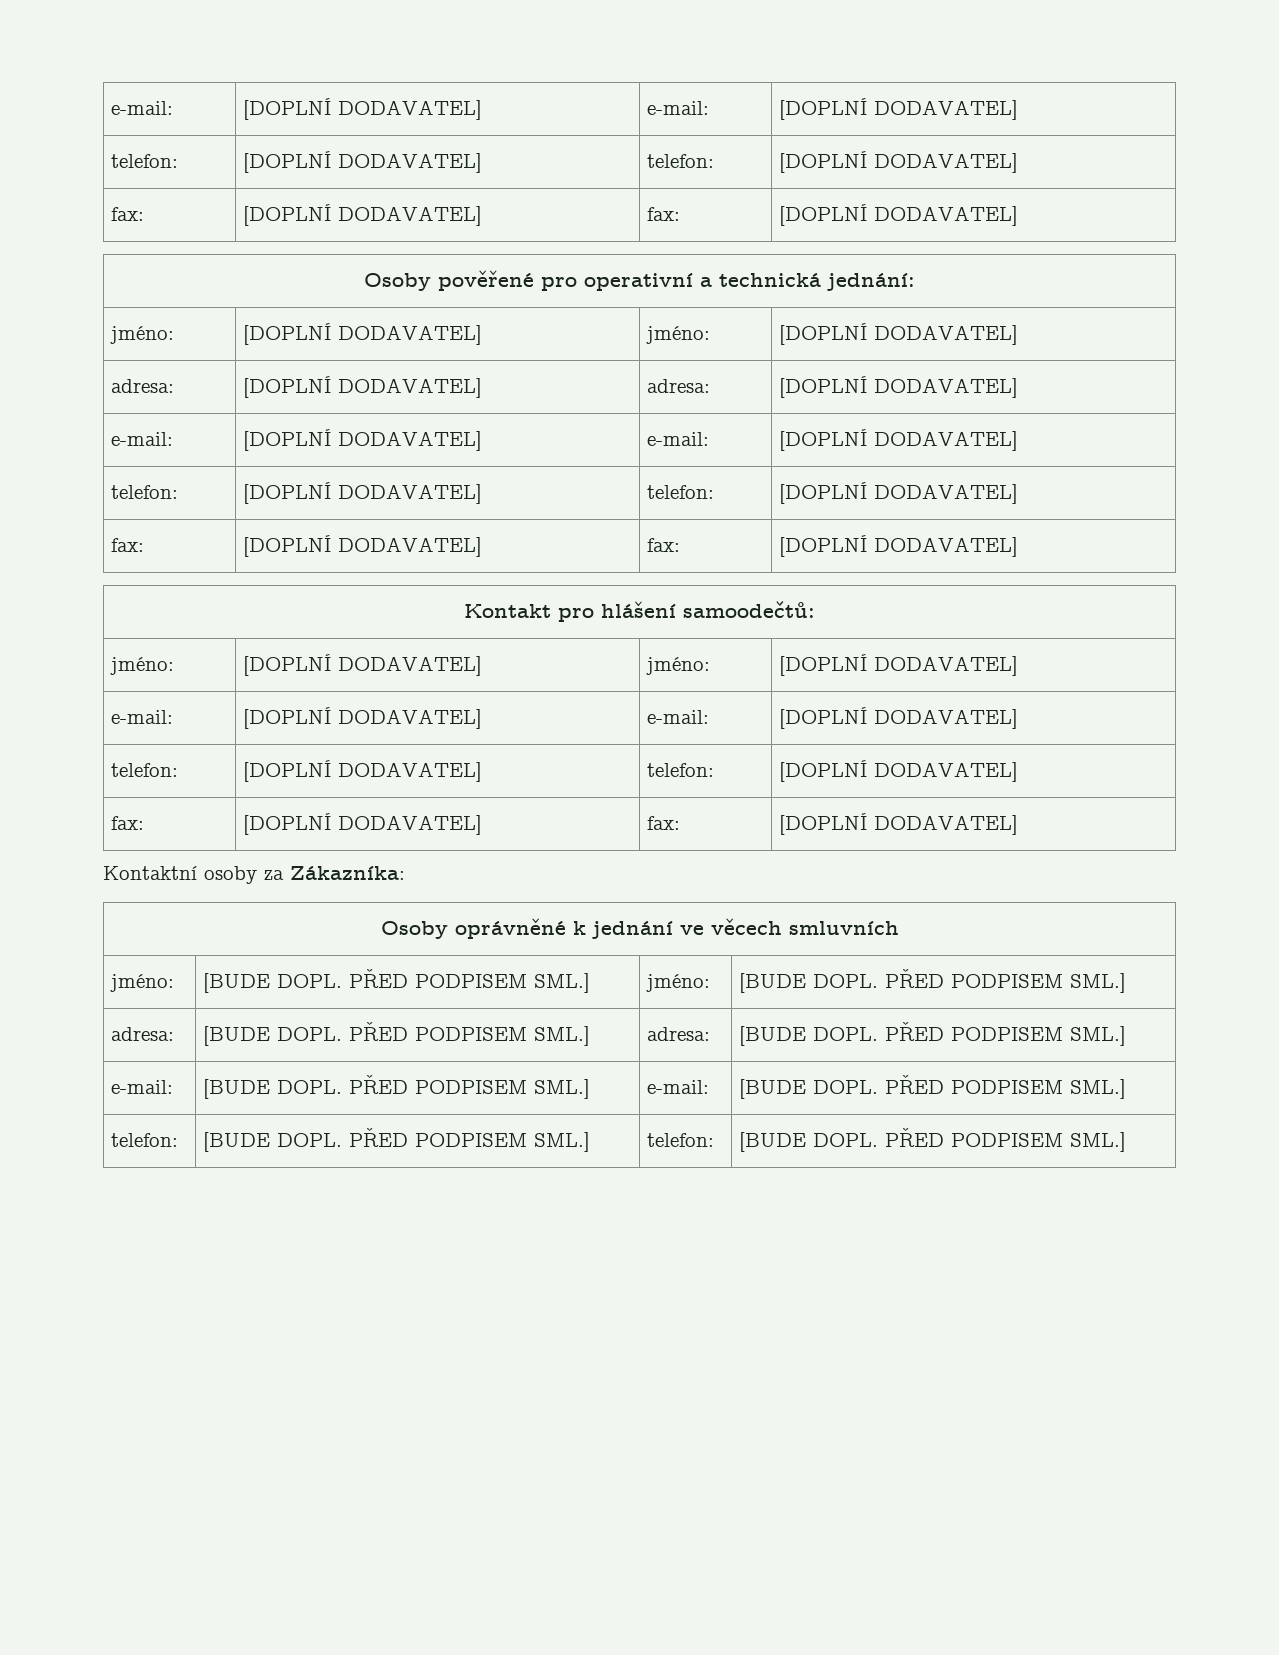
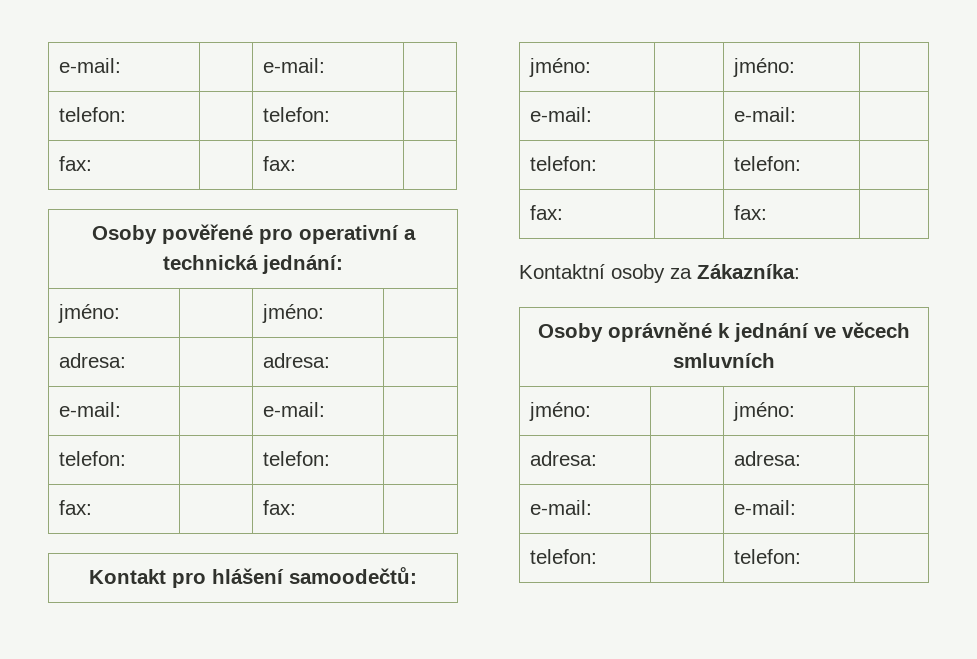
[111,101,174,115] [243,98,483,120] [647,101,710,115] [779,98,1019,120] [111,154,179,168] [243,151,483,173] [647,154,715,168] [779,151,1019,173] [111,207,145,221] [243,204,483,226] [647,207,681,221] [779,204,1019,226] e-mail: | [DOPLNÍ DODAVATEL] | e-mail: | [DOPLNÍ DODAVATEL] // telefon: | [DOPLNÍ DODAVATEL] | telefon: | [DOPLNÍ DODAVATEL] // fax: | [DOPLNÍ DODAVATEL] | fax: | [DOPLNÍ DODAVATEL] -> [58,58,121,73] [262,58,325,73] [58,107,126,122] [262,107,330,122] [58,156,92,171] [262,156,296,171] e-mail: | | e-mail: | // telefon: | | telefon: | // fax: | | fax: |
[243,323,483,345] [646,326,711,344] [779,323,1019,345] [111,379,175,393] [243,376,483,398] [647,379,711,393] [779,376,1019,398] [111,432,174,446] [243,429,483,451] [647,432,710,446] [779,429,1019,451] [111,485,179,499] [243,482,483,504] [647,485,715,499] [779,482,1019,504] [111,538,145,552] [243,535,483,557] [647,538,681,552] [779,535,1019,557] [DOPLNÍ DODAVATEL] | jméno: | [DOPLNÍ DODAVATEL] // adresa: | [DOPLNÍ DODAVATEL] | adresa: | [DOPLNÍ DODAVATEL] // e-mail: | [DOPLNÍ DODAVATEL] | e-mail: | [DOPLNÍ DODAVATEL] // telefon: | [DOPLNÍ DODAVATEL] | telefon: | [DOPLNÍ DODAVATEL] // fax: | [DOPLNÍ DODAVATEL] | fax: | [DOPLNÍ DODAVATEL] -> [261,304,324,323] [58,353,126,368] [262,353,330,368] [58,402,121,417] [262,402,325,417] [58,451,126,466] [262,451,330,466] [58,500,92,515] [262,500,296,515] | jméno: | // adresa: | | adresa: | // e-mail: | | e-mail: | // telefon: | | telefon: | // fax: | | fax: |
[243,654,483,676] [646,657,711,675] [779,654,1019,676] [111,710,174,724] [243,707,483,729] [647,710,710,724] [779,707,1019,729] [111,763,179,777] [243,760,483,782] [647,763,715,777] [779,760,1019,782] [111,816,145,830] [243,813,483,835] [647,816,681,830] [779,813,1019,835] [DOPLNÍ DODAVATEL] | jméno: | [DOPLNÍ DODAVATEL] // e-mail: | [DOPLNÍ DODAVATEL] | e-mail: | [DOPLNÍ DODAVATEL] // telefon: | [DOPLNÍ DODAVATEL] | telefon: | [DOPLNÍ DODAVATEL] // fax: | [DOPLNÍ DODAVATEL] | fax: | [DOPLNÍ DODAVATEL] -> [732,58,795,77] [529,107,592,122] [733,107,796,122] [529,156,597,171] [733,156,801,171] [529,205,563,220] [733,205,767,220] | jméno: | // e-mail: | | e-mail: | // telefon: | | telefon: | // fax: | | fax: |
[203,969,591,993] [646,974,711,992] [739,969,1127,993] [111,1027,175,1041] [203,1022,591,1046] [647,1027,711,1041] [739,1022,1127,1046] [111,1080,174,1094] [203,1075,591,1099] [647,1080,710,1094] [739,1075,1127,1099] [111,1133,179,1147] [203,1128,591,1152] [647,1133,715,1147] [739,1128,1127,1152] [BUDE DOPL. PŘED PODPISEM SML.] | jméno: | [BUDE DOPL. PŘED PODPISEM SML.] // adresa: | [BUDE DOPL. PŘED PODPISEM SML.] | adresa: | [BUDE DOPL. PŘED PODPISEM SML.] // e-mail: | [BUDE DOPL. PŘED PODPISEM SML.] | e-mail: | [BUDE DOPL. PŘED PODPISEM SML.] // telefon: | [BUDE DOPL. PŘED PODPISEM SML.] | telefon: | [BUDE DOPL. PŘED PODPISEM SML.] -> [732,402,795,421] [529,451,597,466] [733,451,801,466] [529,500,592,515] [733,500,796,515] [529,549,597,564] [733,549,801,564] | jméno: | // adresa: | | adresa: | // e-mail: | | e-mail: | // telefon: | | telefon: |

